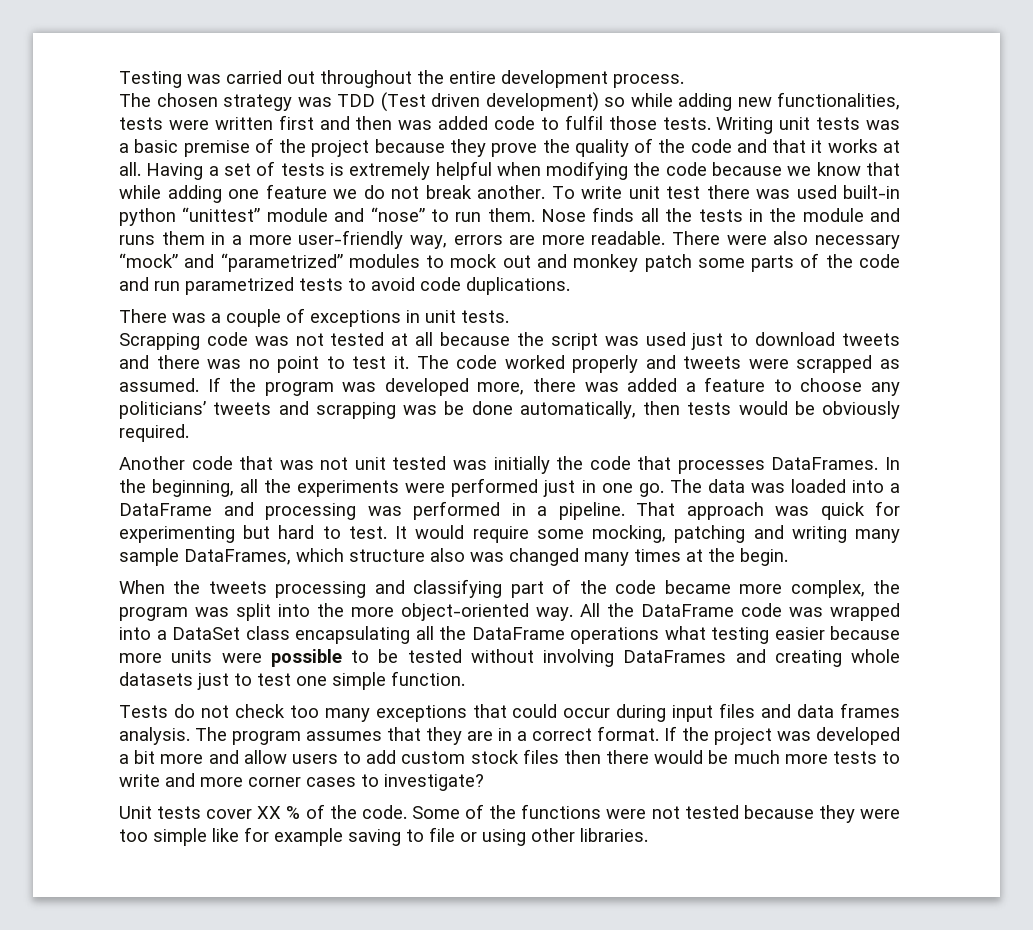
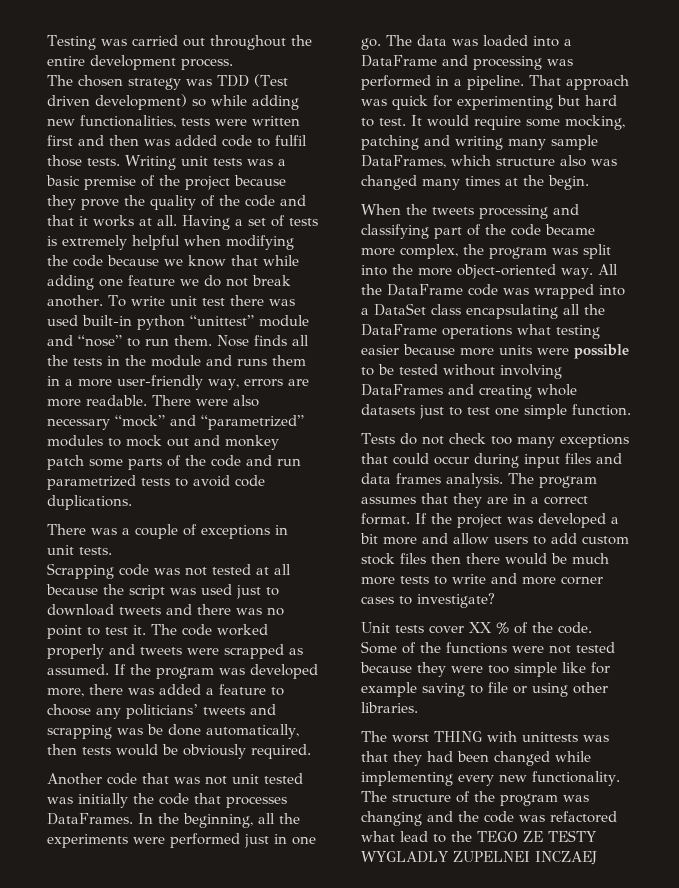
(648, 835) none -> [361,731,609,743] [361,751,591,766] [361,771,620,786] [361,791,589,806] [361,811,617,826] [361,830,596,843] [361,851,597,865] // The worst THING with unittests was that they had been changed while implementing every new functionality. The structure of the program was changing and the code was refactored what lead to the TEGO ZE TESTY WYGLADLY ZUPELNEI INCZAEJ

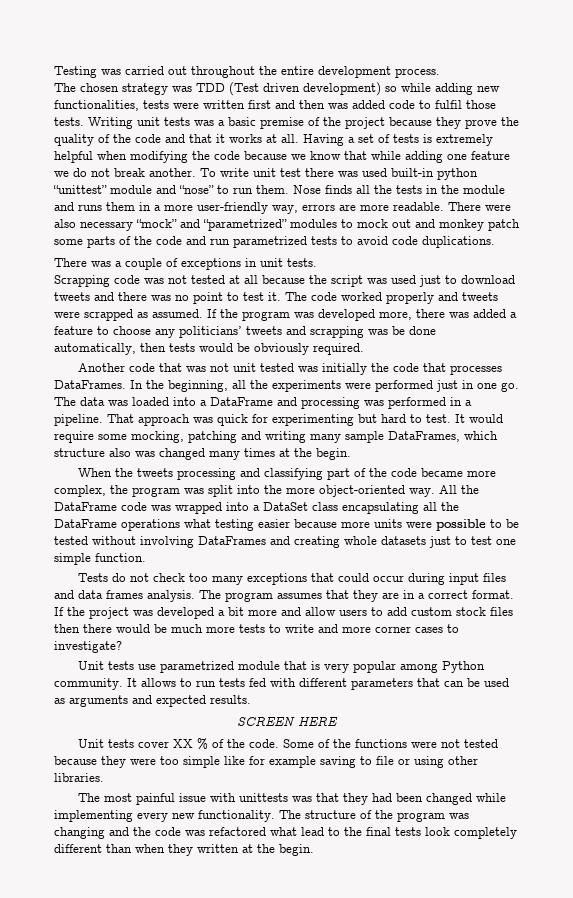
(495, 600) none -> [77,661,485,673] [54,678,509,690] [54,695,251,707] [237,716,338,726] // Unit tests use parametrized module that is very popular among Python community. It allows to run tests fed with different parameters that can be used as arguments and expected results. // SCREEN HERE
[392,731,482,743] worst THING -> [103,793,206,805] most painful issue
[477,830,596,842] [361,851,597,865] TEGO ZE TESTY WYGLADLY ZUPELNEI INCZAEJ -> [366,827,517,839] [54,844,314,856] final tests look completely different than when they written at the begin.

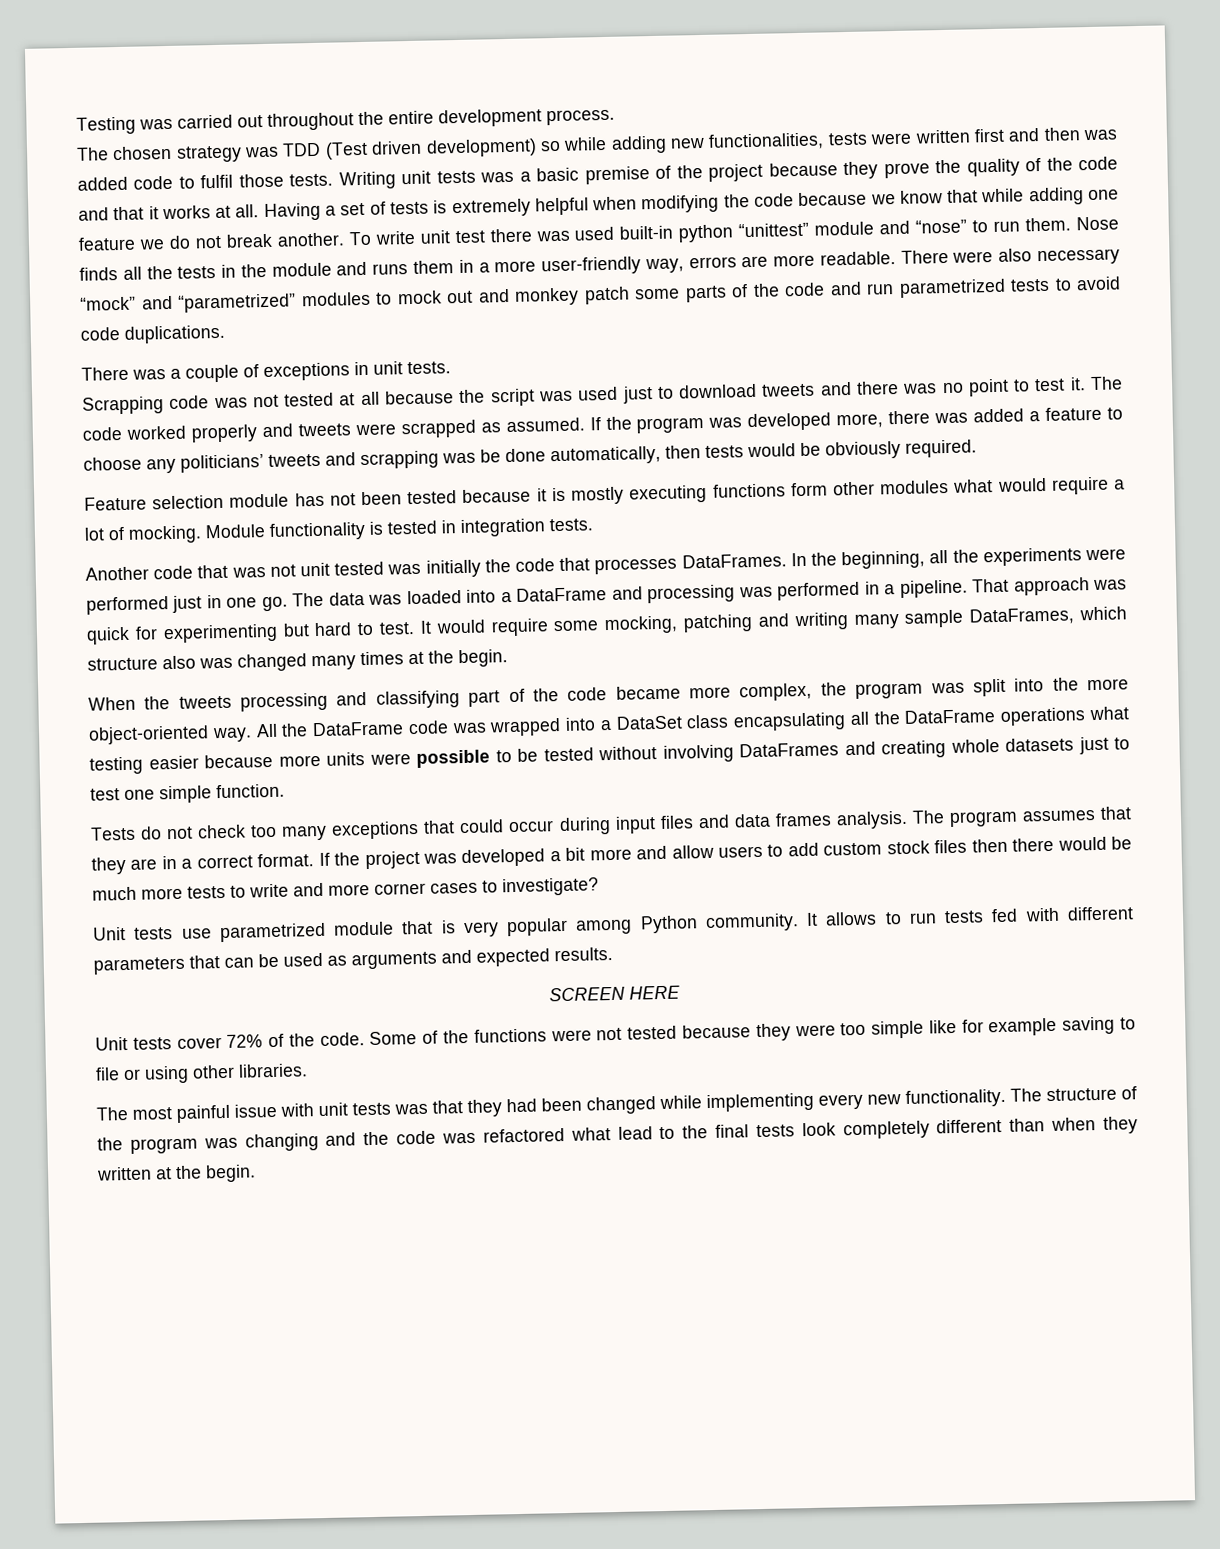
(364, 349) none -> [84,476,1125,511] [84,518,593,544] // Feature selection module has not been tested because it is mostly executing functions form other modules what would require a lot of mocking. Module functionality is tested in integration tests.
[172,738,208,750] XX % -> [226,1034,264,1048] 72%
[238,793,288,802] unittests -> [318,1102,391,1117] unit tests

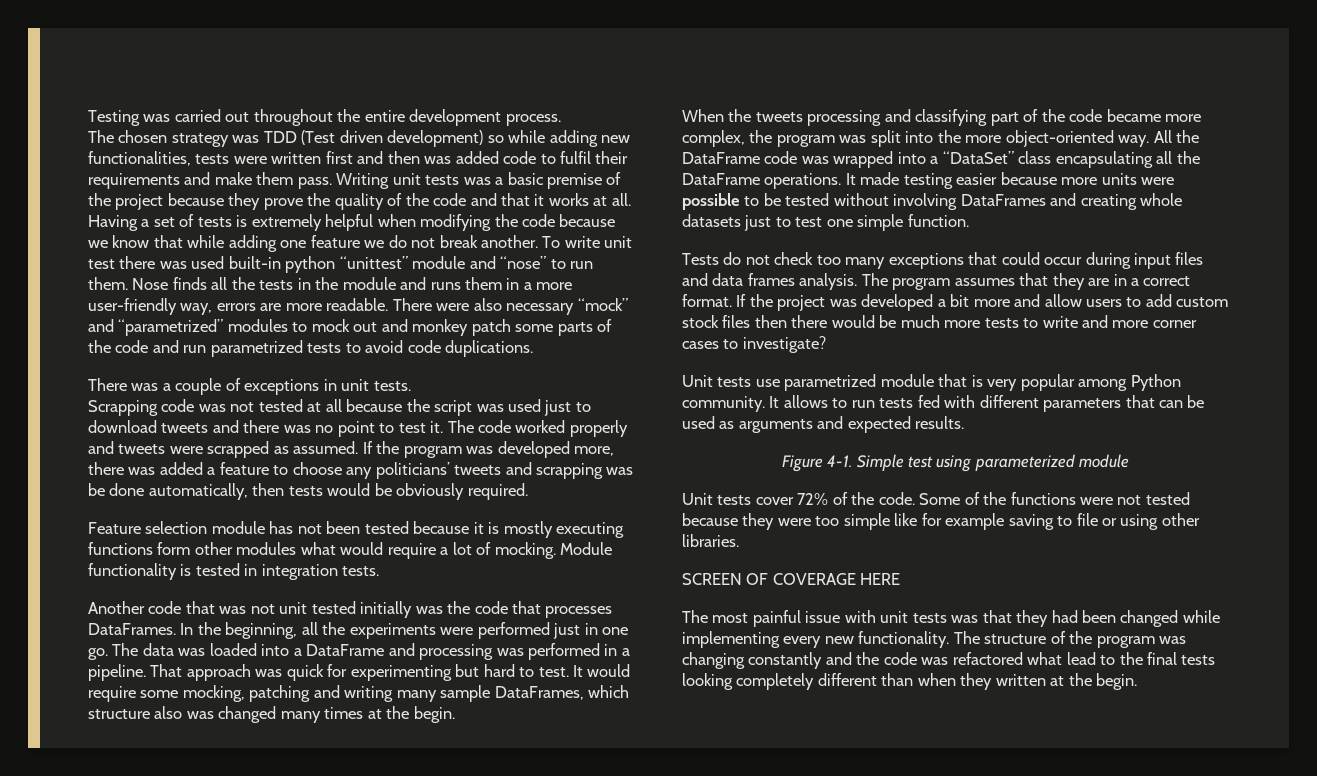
[238,173,334,188] those tests. -> [595,151,629,164] [88,172,332,189] their requirements and make them pass.
[387,559,481,578] was initially -> [360,601,443,618] initially was
[615,715,683,730] DataSet -> [942,151,1014,164] “DataSet”
[1000,706,1129,726] operations what -> [764,172,900,189] operations. It made
[549,985,680,1002] SCREEN HERE -> [781,454,1130,472] Figure 4-1. Simple test using parameterized module
(308, 1070) none -> [682,573,901,585] // SCREEN OF COVERAGE HERE
(319, 1142) none -> [748,652,823,669] constantly
[801,1122,836,1137] look -> [682,673,733,690] looking

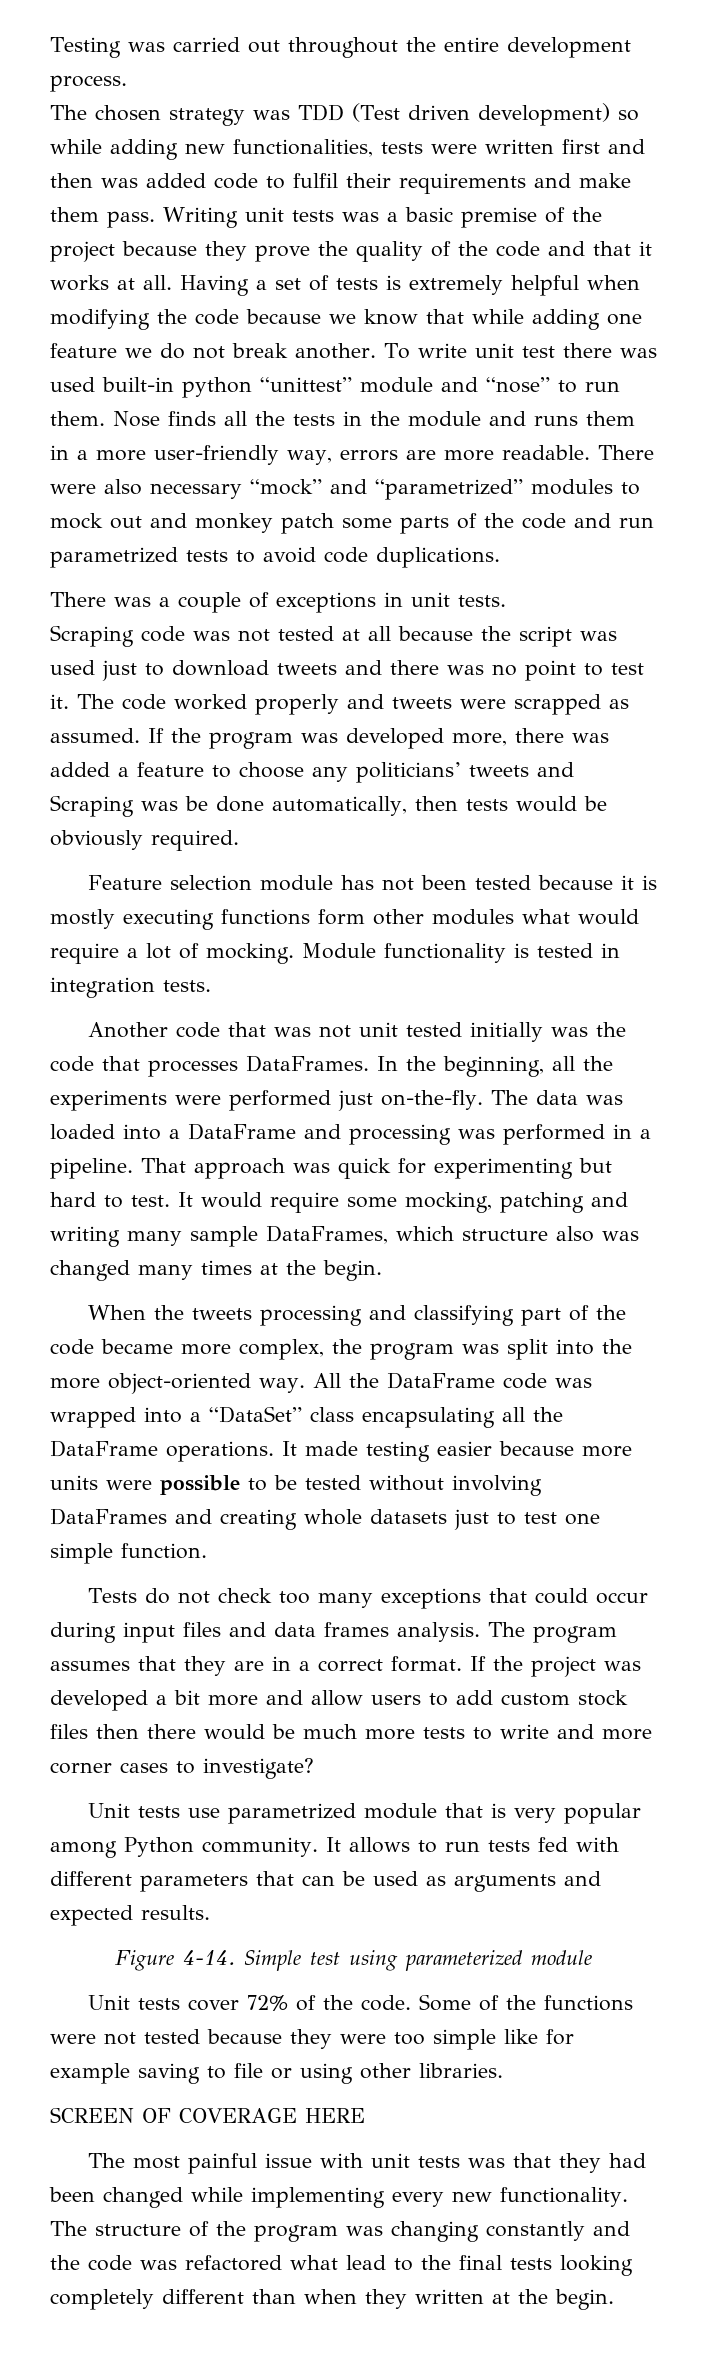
[88,400,158,416] Scrapping -> [50,625,134,647] Scraping
[535,463,603,479] scrapping -> [50,795,134,817] Scraping
[584,623,629,635] [88,648,108,660] in one go. -> [381,1090,483,1110] on-the-fly.
[827,455,853,467] 4-1. -> [183,1950,235,1965] 4-14.

